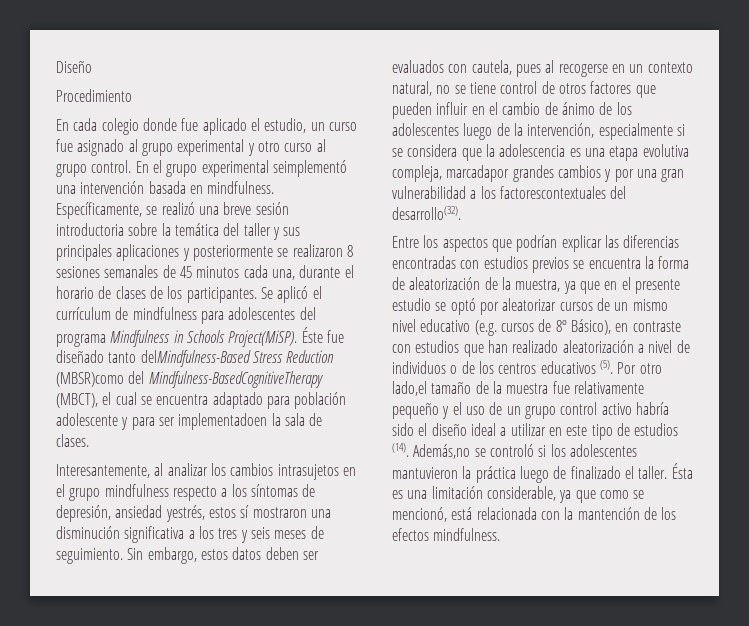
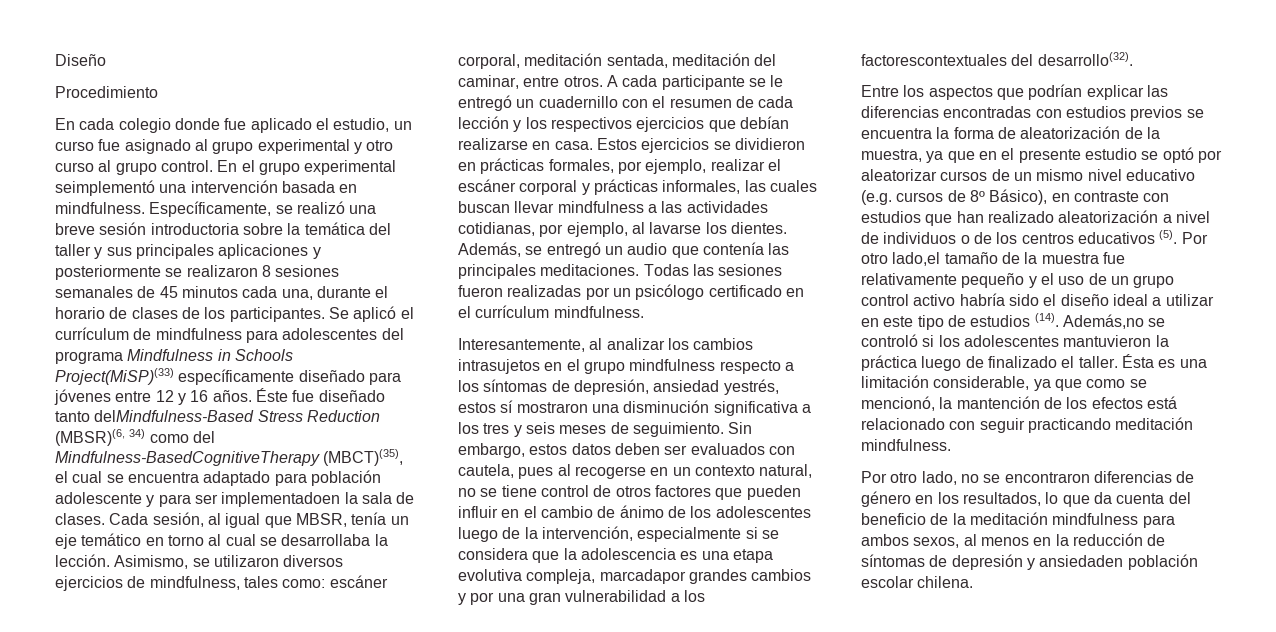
[228,330,298,347] Project(MiSP). -> [55,368,401,385] [54,389,252,405] Project(MiSP)(33) específicamente diseñado para jóvenes entre 12 y 16 años.
[56,372,124,387] (MBSR)como -> [55,429,189,446] (MBSR)(6, 34) como
[56,393,98,408] (MBCT), -> [323,449,404,466] (MBCT)(35),
(89, 440) none -> [109,512,409,528] [55,533,388,549] [55,554,344,569] [55,575,388,591] [458,53,777,69] [458,75,784,90] [458,95,794,111] [458,116,789,132] [458,138,805,153] [458,158,781,174] [458,179,817,195] [458,201,768,213] [458,222,787,237] [458,242,790,258] [458,264,783,279] [458,284,804,300] [458,305,644,318] Cada sesión, al igual que MBSR, tenía un eje temático en torno al cual se desarrollaba la lección. Asimismo, se utilizaron diversos ejercicios de mindfulness, tales como: escáner corporal, meditación sentada, meditación del caminar, entre otros. A cada participante se le entregó un cuadernillo con el resumen de cada lección y los respectivos ejercicios que debían realizarse en casa. Estos ejercicios se dividieron en prácticas formales, por ejemplo, realizar el escáner corporal y prácticas informales, las cuales buscan llevar mindfulness a las actividades cotidianas, por ejemplo, al lavarse los dientes. Además, se entregó un audio que contenía las principales meditaciones. Todas las sesiones fueron realizadas por un psicólogo certificado en el currículum mindfulness.
[451,507,560,520] está relacionada con -> (935, 403) none
[433,528,501,541] mindfulness. -> [1146,396,1177,409] [861,417,1194,433] [861,439,951,451] [861,471,1195,485] [861,491,1191,507] [861,512,1175,528] [861,533,1166,548] [861,554,1198,570] [861,576,974,588] está relacionado con seguir practicando meditación mindfulness. // Por otro lado, no se encontraron diferencias de género en los resultados, lo que da cuenta del beneficio de la meditación mindfulness para ambos sexos, al menos en la reducción de síntomas de depresión y ansiedaden población escolar chilena.

